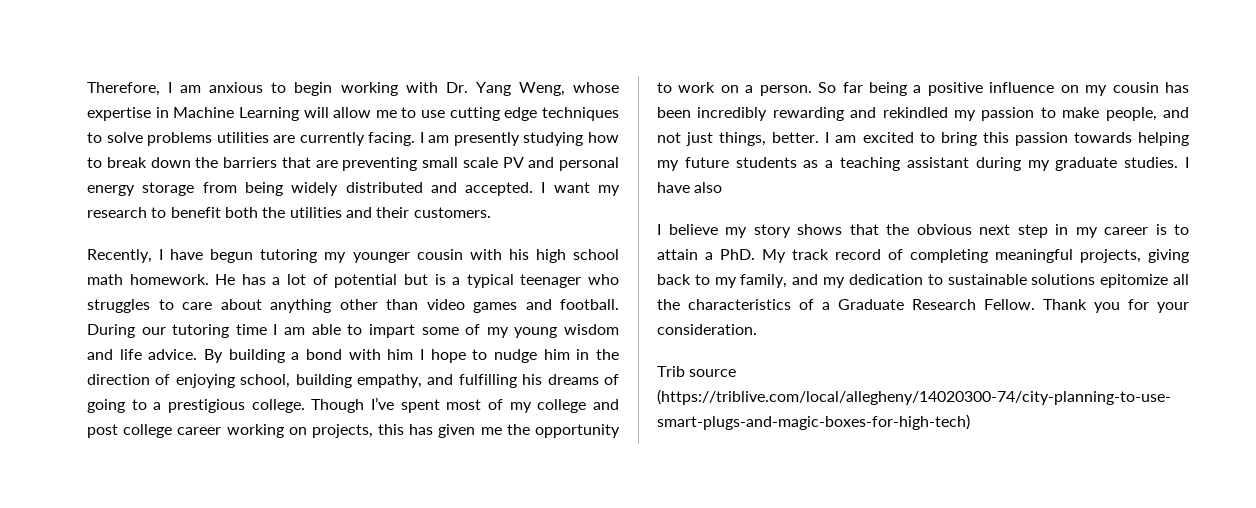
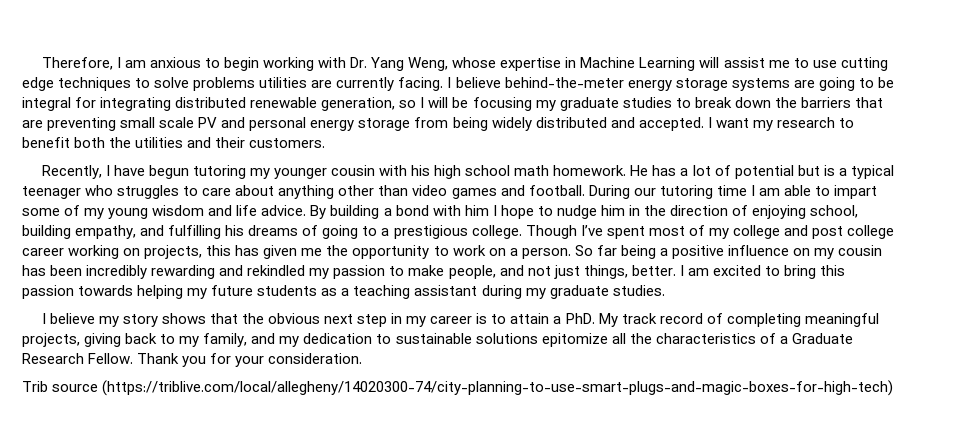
[333,107,372,118] allow -> [723,57,765,68] assist
[428,132,620,146] am presently studying how -> [455,77,894,91] [22,97,672,111] believe behind-the-meter energy storage systems are going to be integral for integrating distributed renewable generation, so I will be focusing my graduate studies
[1185,157,1189,168] [657,182,723,193] I have also -> (665, 290) none

